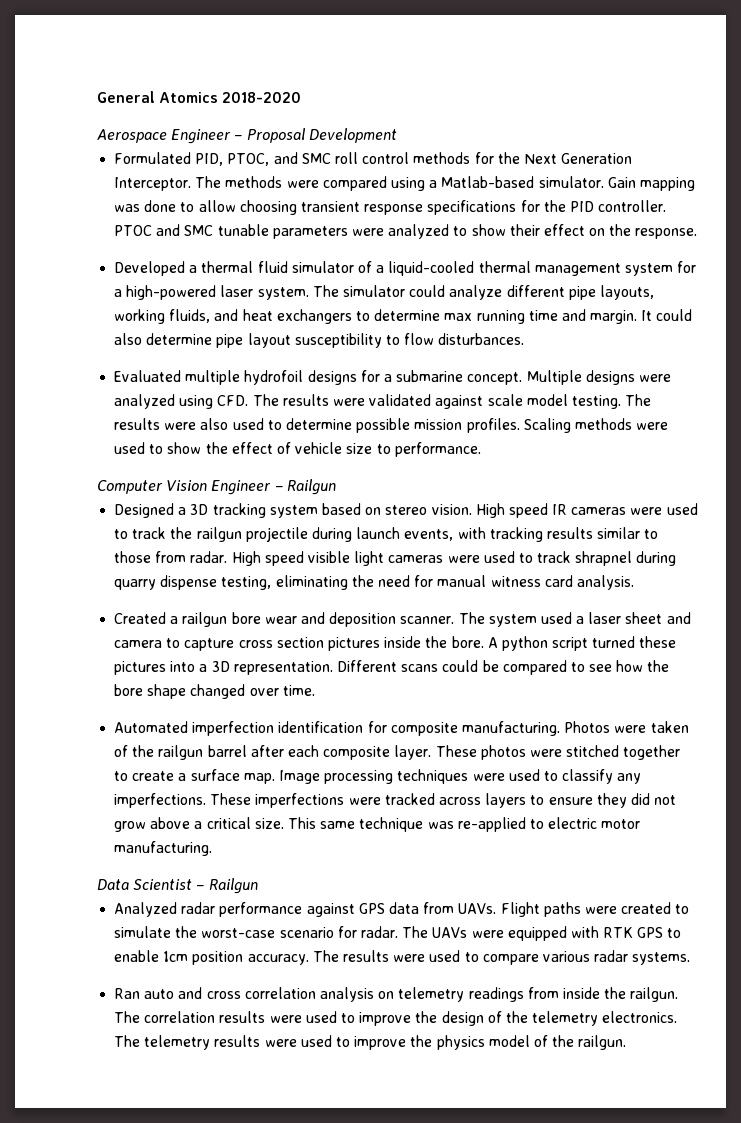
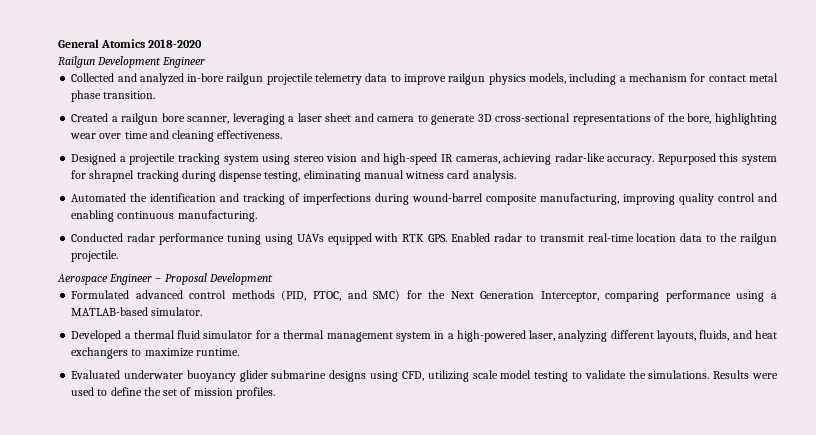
(302, 97) none -> [58,56,206,68] [71,73,778,85] [71,90,156,102] [71,113,777,125] [70,130,283,142] [71,153,777,165] [71,170,516,182] [71,193,777,205] [71,210,257,222] [71,233,777,245] [71,250,119,262] // Railgun Development Engineer // Collected and analyzed in-bore railgun projectile telemetry data to improve railgun physics models, including a mechanism for contact metal phase transition. // Created a railgun bore scanner, leveraging a laser sheet and camera to generate 3D cross-sectional representations of the bore, highlighting wear over time and cleaning effectiveness. // Designed a projectile tracking system using stereo vision and high-speed IR cameras, achieving radar-like accuracy. Repurposed this system for shrapnel tracking during dispense testing, eliminating manual witness card analysis. // Automated the identification and tracking of imperfections during wound-barrel composite manufacturing, improving quality control and enabling continuous manufacturing. // Conducted radar performance tuning using UAVs equipped with RTK GPS. Enabled radar to transmit real-time location data to the railgun projectile.
[195,152,633,166] [114,176,387,191] PID, PTOC, and SMC roll control methods for the Next Generation Interceptor. The methods were compared -> [135,290,731,302] advanced control methods (PID, PTOC, and SMC) for the Next Generation Interceptor, comparing performance
[441,176,535,188] Matlab-based -> [71,307,149,316] MATLAB-based
[607,177,695,191] [114,200,667,215] [114,224,698,239] Gain mapping was done to allow choosing transient response specifications for the PID controller. PTOC and SMC tunable parameters were analyzed to show their effect on the response. -> (203, 311) none
[357,261,475,276] of a liquid-cooled -> [255,330,281,339] for a
[677,261,697,273] for -> [434,331,445,339] in
[220,285,654,300] [114,309,166,324] laser system. The simulator could analyze different pipe layouts, working -> [529,330,697,342] laser, analyzing different layouts,
[374,309,693,324] [114,333,525,348] [114,370,671,385] [114,394,652,409] [114,418,669,433] [114,442,481,457] [97,479,336,495] [114,503,698,518] [114,527,659,542] [114,551,677,566] [114,575,634,590] [114,612,691,627] [114,636,677,651] [114,660,670,675] [114,684,315,699] [114,721,689,736] [114,745,681,760] [114,769,642,784] [114,793,677,808] [114,817,641,832] [114,841,213,856] [97,878,258,894] [114,902,690,917] [114,926,682,941] [114,950,691,965] [114,987,679,1002] [114,1011,678,1026] [114,1035,627,1050] determine max running time and margin. It could also determine pipe layout susceptibility to flow disturbances. // Evaluated multiple hydrofoil designs for a submarine concept. Multiple designs were analyzed using CFD. The results were validated against scale model testing. The results were also used to determine possible mission profiles. Scaling methods were used to show the effect of vehicle size to performance. // Computer Vision Engineer – Railgun // Designed a 3D tracking system based on stereo vision. High speed IR cameras were used to track the railgun projectile during launch events, with tracking results similar to those from radar. High speed visible light cameras were used to track shrapnel during quarry dispense testing, eliminating the need for manual witness card analysis. // Created a railgun bore wear and deposition scanner. The system used a laser sheet and camera to capture cross section pictures inside the bore. A python script turned these pictures into a 3D representation. Different scans could be compared to see how the bore shape changed over time. // Automated imperfection identification for composite manufacturing. Photos were taken of the railgun barrel after each composite layer. These photos were stitched together to create a surface map. Image processing techniques were used to classify any imperfections. These imperfections were tracked across layers to ensure they did not grow above a critical size. This same technique was re-applied to electric motor manufacturing. // Data Scientist – Railgun // Analyzed radar performance against GPS data from UAVs. Flight paths were created to simulate the worst-case scenario for radar. The UAVs were equipped with RTK GPS to enable 1cm position accuracy. The results were used to compare various radar systems. // Ran auto and cross correlation analysis on telemetry readings from inside the railgun. The correlation results were used to improve the design of the telemetry electronics. The telemetry results were used to improve the physics model of the railgun. -> [144,348,239,357] [71,370,778,382] [71,387,275,399] maximize runtime. // Evaluated underwater buoyancy glider submarine designs using CFD, utilizing scale model testing to validate the simulations. Results were used to define the set of mission profiles.

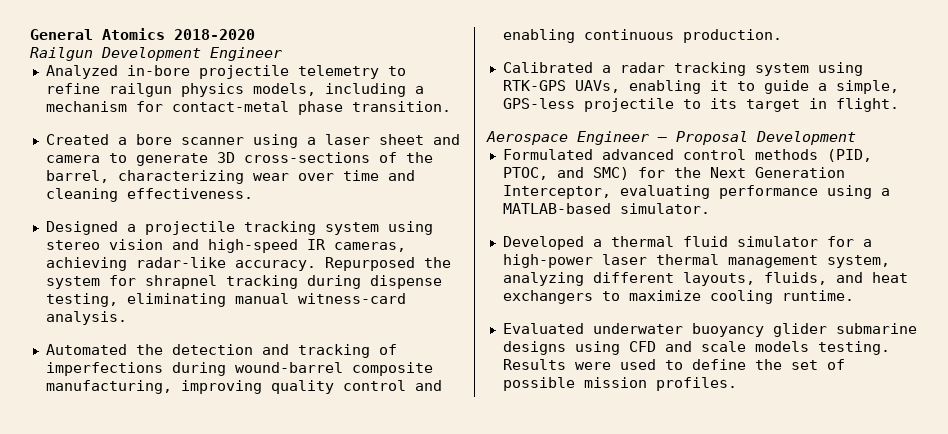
[71,73,447,85] Collected and analyzed in-bore railgun projectile telemetry data to improve -> [45,65,406,79] [45,83,100,94] Analyzed in-bore projectile telemetry to refine
[708,73,778,82] contact metal -> [171,101,289,112] contact-metal
[121,113,285,125] railgun bore scanner, leveraging -> [135,134,298,148] bore scanner using
[495,113,777,125] cross-sectional representations of the bore, highlighting -> [243,152,433,163] [45,170,244,184] cross-sections of the barrel, characterizing
[719,153,739,162] this -> [423,257,451,268] the
[405,170,470,179] witness card -> [297,293,406,304] witness-card
[150,193,217,202] identification -> [171,344,253,355] detection
[177,210,257,222] [71,233,777,245] [71,250,119,262] manufacturing. // Conducted radar performance tuning using UAVs equipped with RTK GPS. Enabled radar to transmit real-time location data to the railgun projectile. -> [682,29,782,43] [502,62,863,76] [502,80,899,94] [502,98,899,112] production. // Calibrated a radar tracking system using RTK-GPS UAVs, enabling it to guide a simple, GPS-less projectile to its target in flight.
[605,291,660,302] comparing -> [619,185,710,199] evaluating
[283,330,556,342] thermal management system in a high-powered laser, -> [502,254,890,268] high-power laser thermal management system,
(194, 352) none -> [709,290,773,304] cooling
[401,370,710,382] CFD, utilizing scale model testing to validate the simulations. -> [628,341,890,355] CFD and scale models testing.
(192, 391) none -> [502,377,575,391] possible

